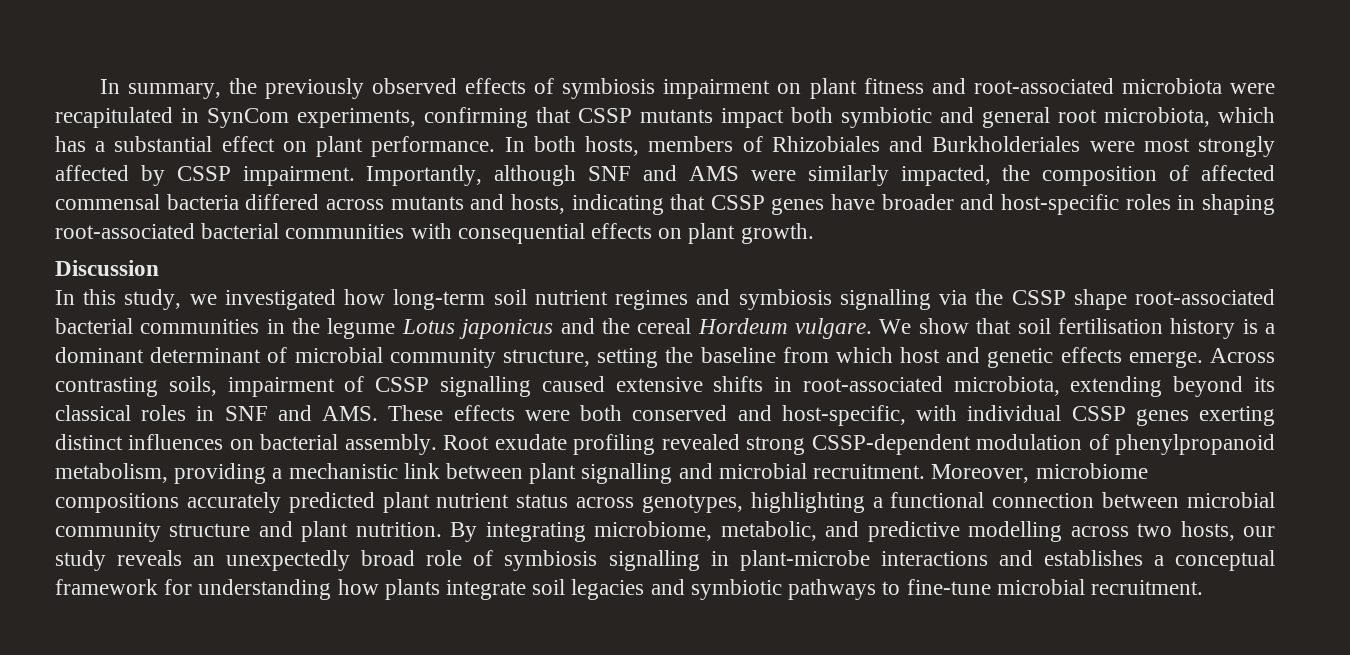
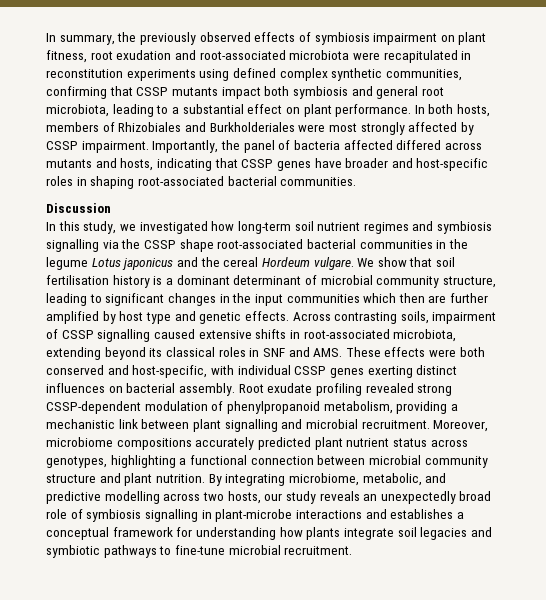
[863,78,924,94] fitness -> [46,50,172,63] fitness, root exudation
[207,108,416,128] SynCom experiments, -> [46,68,462,81] reconstitution experiments using defined complex synthetic communities,
[841,107,932,128] symbiotic -> [292,86,348,99] symbiosis
[1218,107,1275,123] [55,136,86,152] which has -> [112,104,169,117] leading to
[494,165,1275,186] [55,194,239,210] although SNF and AMS were similarly impacted, the composition of affected commensal bacteria -> [220,140,393,153] the panel of bacteria affected
[285,223,814,244] communities with consequential effects on plant growth. -> [280,177,357,186] communities.
[597,347,1203,368] setting the baseline from which host and genetic effects emerge. -> [46,293,489,306] [46,311,289,324] leading to significant changes in the input communities which then are further amplified by host type and genetic effects.

